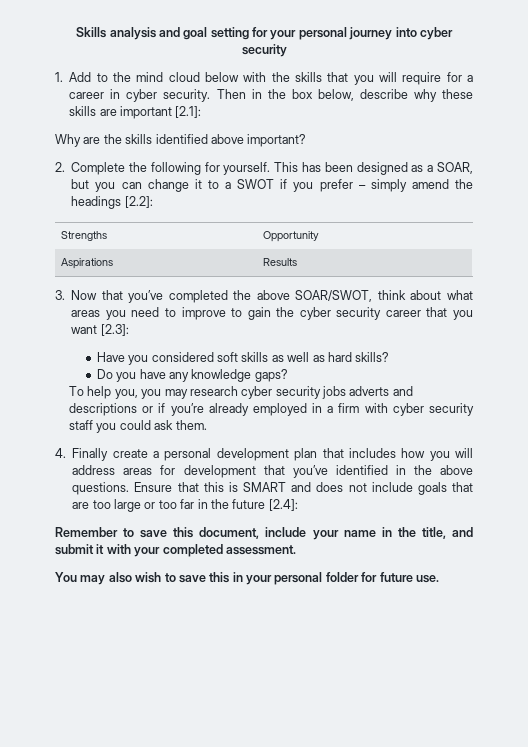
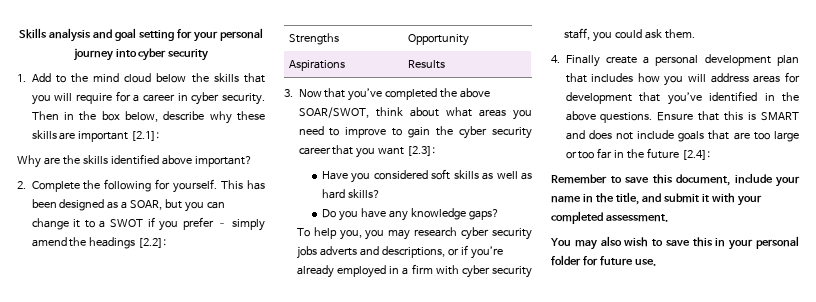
[243,72,267,82] with -> (187, 78) none
[69,403,138,416] descriptions -> [381,246,445,258] descriptions,
[69,420,94,430] staff -> [563,28,590,40] staff,

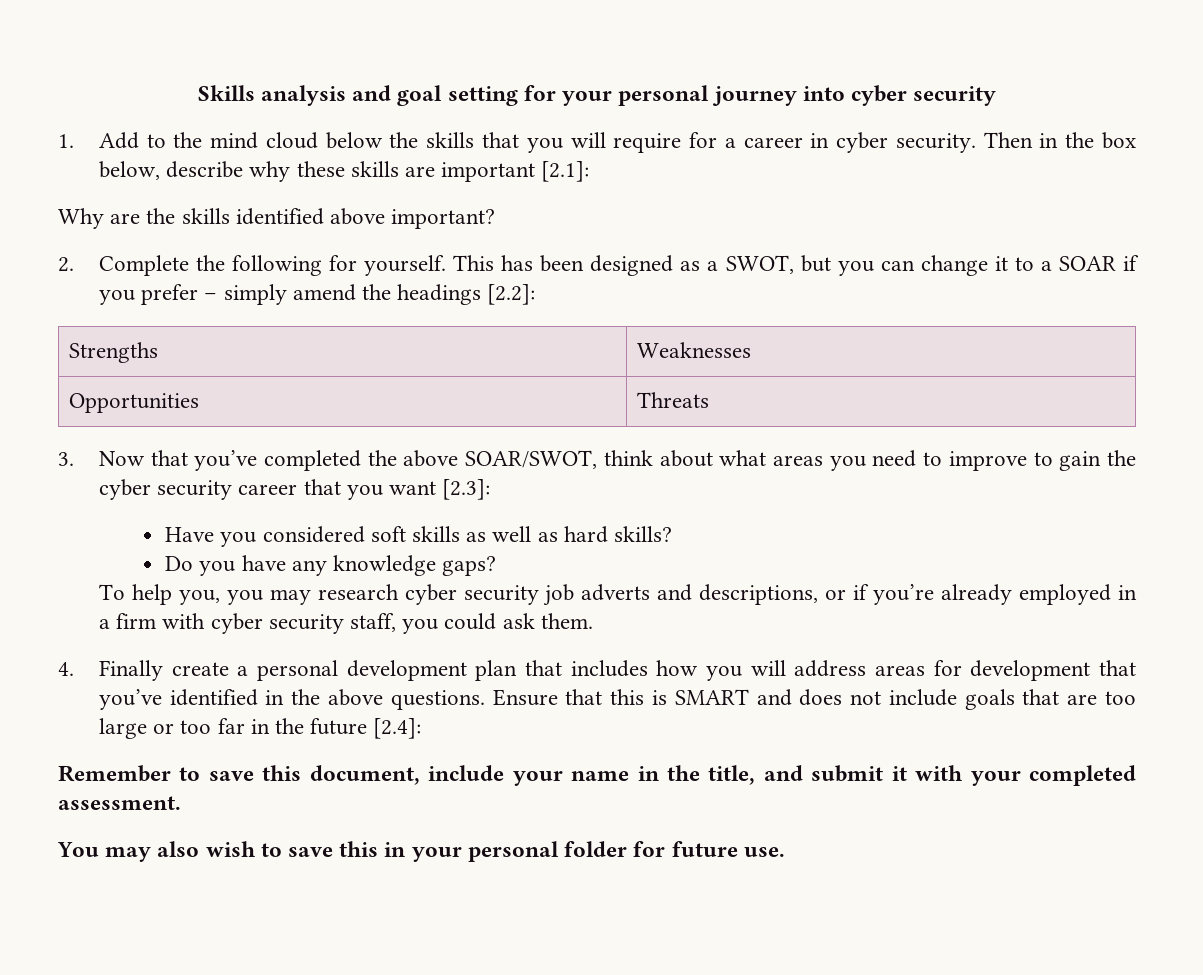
[130,200,163,210] SOAR, -> [725,255,794,274] SWOT,
[109,219,143,228] SWOT -> [1058,256,1116,271] SOAR
[408,34,470,46] [289,60,346,71] [408,60,446,69] Opportunity // Aspirations | Results -> [636,342,751,358] [68,393,199,413] [636,392,709,408] Weaknesses // Opportunities | Threats
[296,246,317,259] jobs -> [543,584,575,606] job

